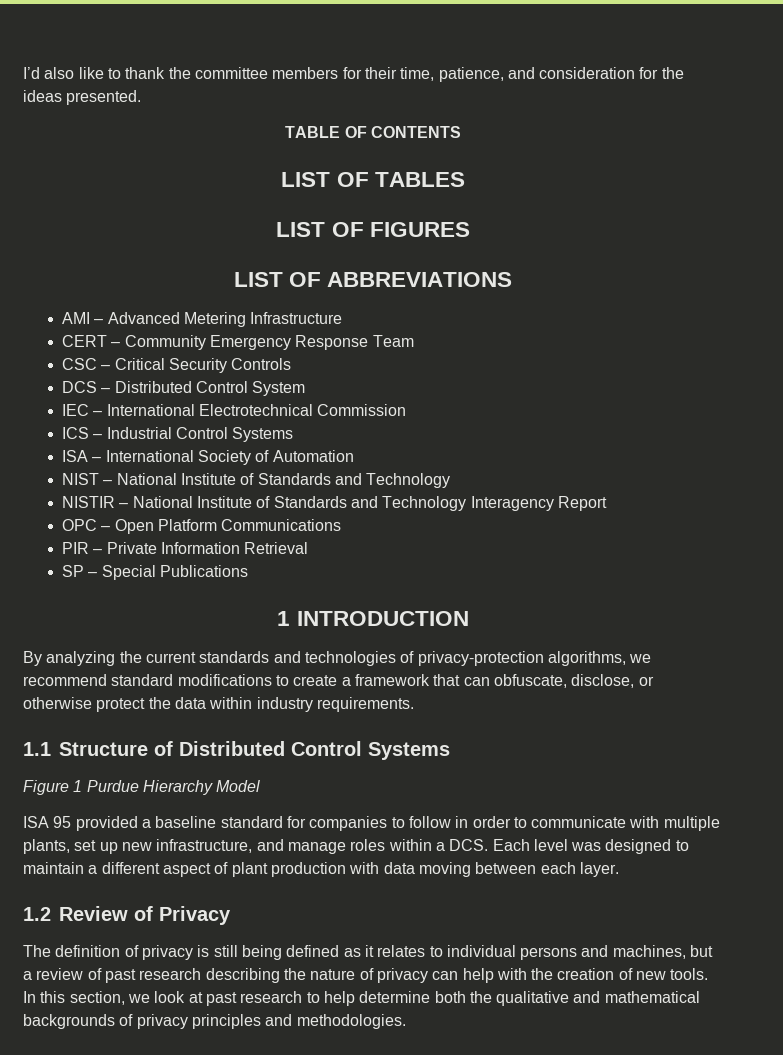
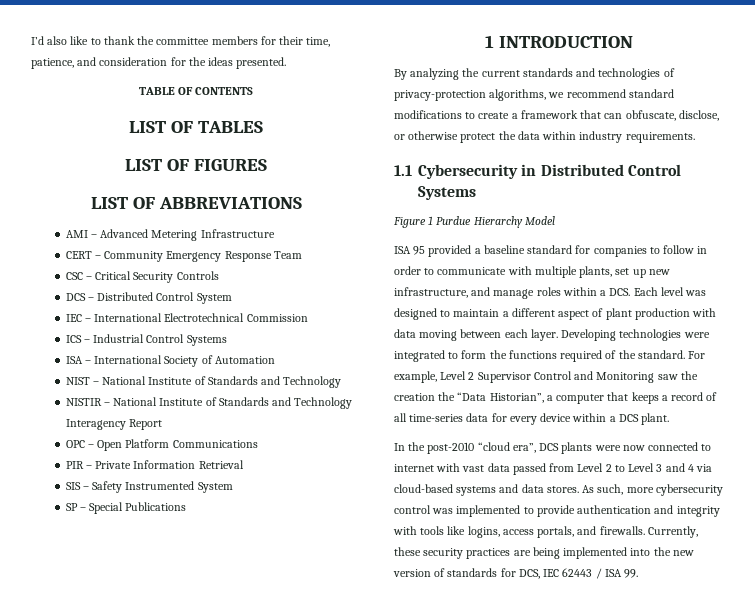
(309, 548) none -> [65,481,233,493] // SIS – Safety Instrumented System
[59,741,173,756] Structure of -> [418,164,537,179] Cybersecurity in
[23,906,231,925] [23,945,714,960] [23,968,709,983] [23,991,700,1006] [23,1014,406,1029] // 1.2 Review of Privacy // The definition of privacy is still being defined as it relates to individual persons and machines, but a review of past research describing the nature of privacy can help with the creation of new tools. In this section, we look at past research to help determine both the qualitative and mathematical backgrounds of privacy principles and methodologies. -> [561,329,710,341] [394,350,706,362] [394,371,698,383] [394,392,718,404] [394,413,670,425] [394,442,712,454] [394,463,713,475] [394,484,723,496] [394,505,720,517] [393,526,698,538] [394,547,694,559] [393,568,639,579] Developing technologies were integrated to form the functions required of the standard. For example, Level 2 Supervisor Control and Monitoring saw the creation the “Data Historian”, a computer that keeps a record of all time-series data for every device within a DCS plant. // In the post-2010 “cloud era”, DCS plants were now connected to internet with vast data passed from Level 2 to Level 3 and 4 via cloud-based systems and data stores. As such, more cybersecurity control was implemented to provide authentication and integrity with tools like logins, access portals, and firewalls. Currently, these security practices are being implemented into the new version of standards for DCS, IEC 62443 / ISA 99.

